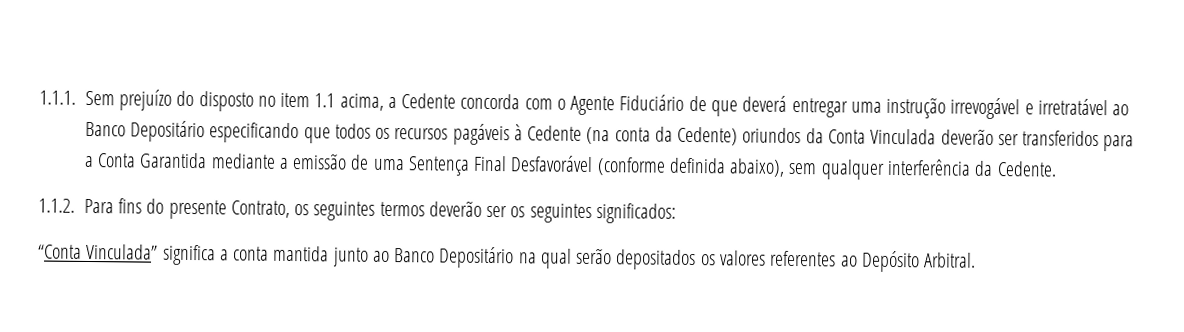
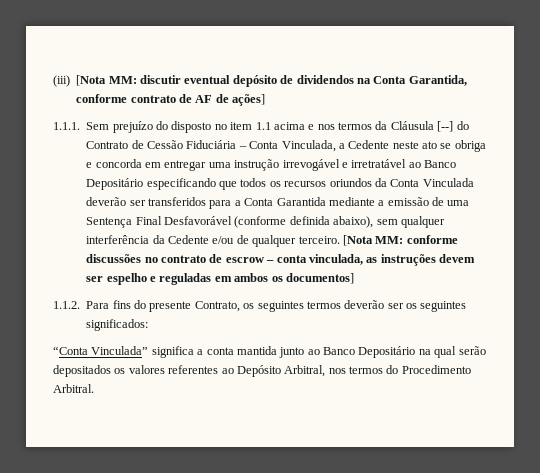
(39, 97) none -> [53,75,467,87] [76,94,266,106] (iii) [Nota MM: discutir eventual depósito de dividendos na Conta Garantida, conforme contrato de AF de ações] //
[339,93,788,117] acima, a Cedente concorda com o Agente Fiduciário de que deverá -> [273,121,469,132] [86,140,486,152] [86,159,161,168] acima e nos termos da Cláusula [--] do Contrato de Cessão Fiduciária – Conta Vinculada, a Cedente neste ato se obriga e concorda em
[452,123,739,146] pagáveis à Cedente (na conta da Cedente) -> (327, 184) none
[996,161,1057,177] Cedente. -> [168,235,458,247] [86,254,475,266] [86,273,354,285] Cedente e/ou de qualquer terceiro. [Nota MM: conforme discussões no contrato de escrow – conta vinculada, as instruções devem ser espelho e reguladas em ambos os documentos]
(920, 261) none -> [284,365,471,377] Arbitral, nos termos do Procedimento

